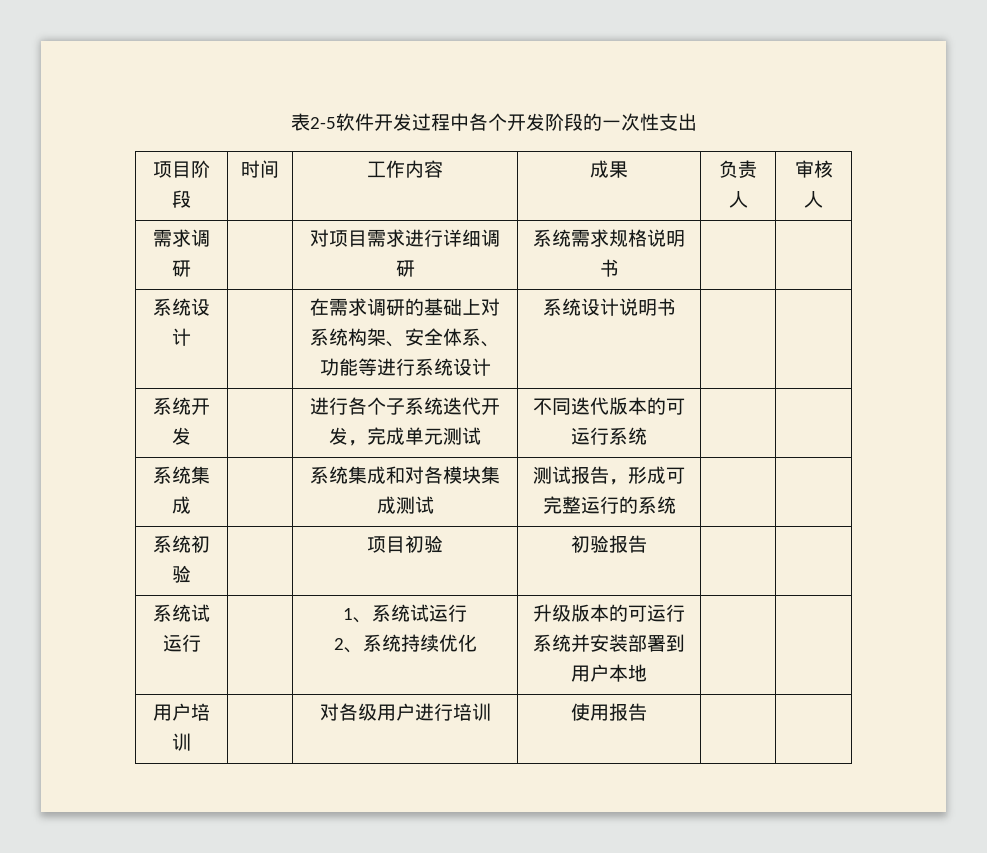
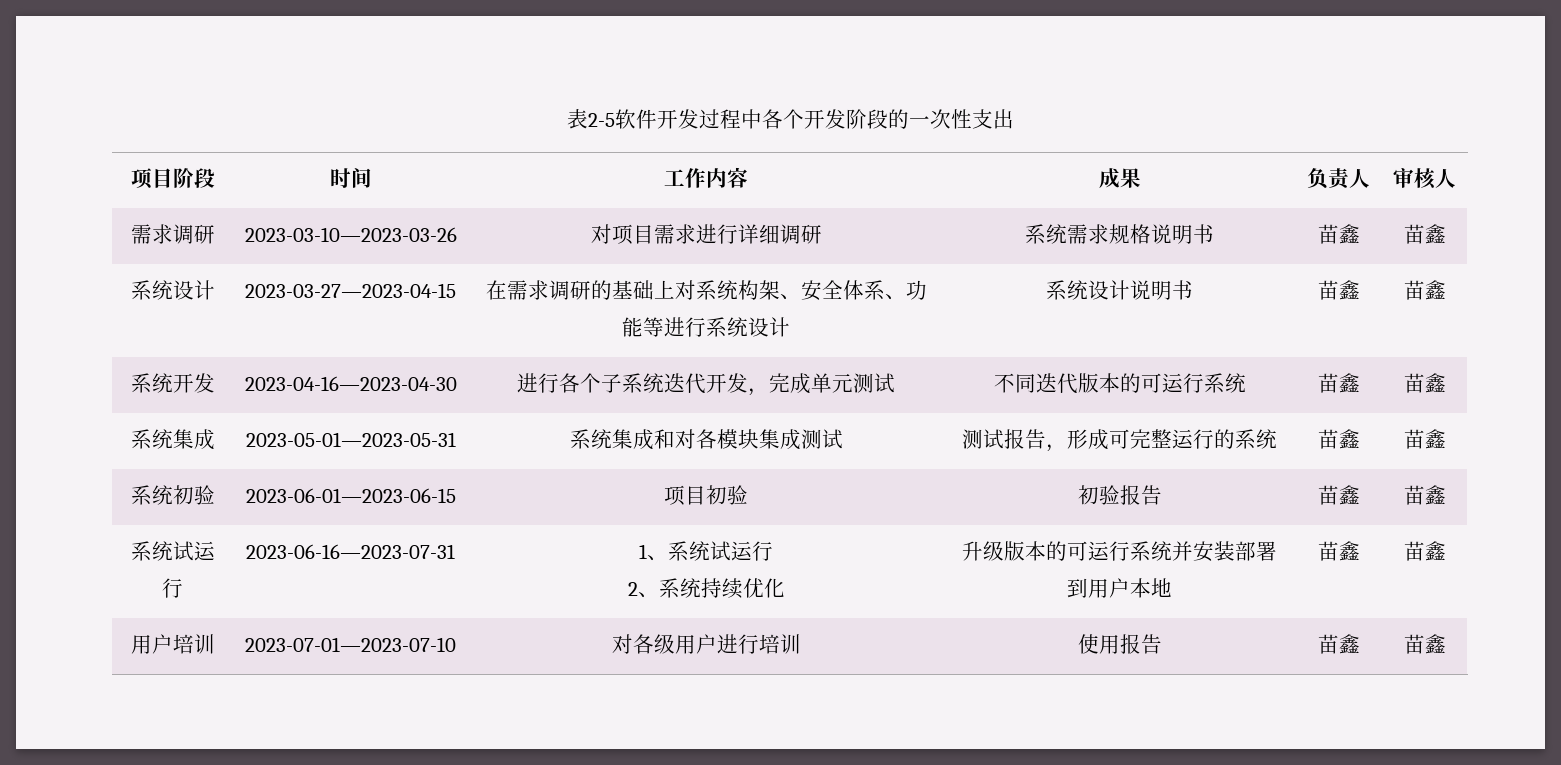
(191, 268) none -> [244,227,457,242] 2023-03-10—2023-03-26
[153,298,210,316] [172,328,191,346] | // 系统设计 | -> [1317,224,1360,244] [1403,224,1446,244] [130,280,215,300] [245,283,456,298] 苗鑫 | 苗鑫 // 系统设计 | 2023-03-27—2023-04-15
(676, 307) | -> [1317,280,1360,300] [1403,280,1446,300] 苗鑫 | 苗鑫
(191, 436) none -> [244,376,457,391] 2023-04-16—2023-04-30
(647, 436) | -> [1317,373,1360,393] [1403,373,1446,393] 苗鑫 | 苗鑫
(191, 505) none -> [245,432,456,447] 2023-05-01—2023-05-31
(676, 505) | -> [1317,429,1360,449] [1403,429,1446,449] 苗鑫 | 苗鑫
(191, 574) none -> [245,488,456,503] 2023-06-01—2023-06-15
(647, 544) | -> [1317,485,1360,505] [1403,485,1446,505] 苗鑫 | 苗鑫
(201, 643) none -> [246,544,455,559] 2023-06-16—2023-07-31
(647, 673) | -> [1317,541,1360,561] [1403,541,1446,561] 苗鑫 | 苗鑫
(191, 742) none -> [245,637,456,652] 2023-07-01—2023-07-10
(647, 712) | -> [1317,634,1360,654] [1403,634,1446,654] 苗鑫 | 苗鑫

